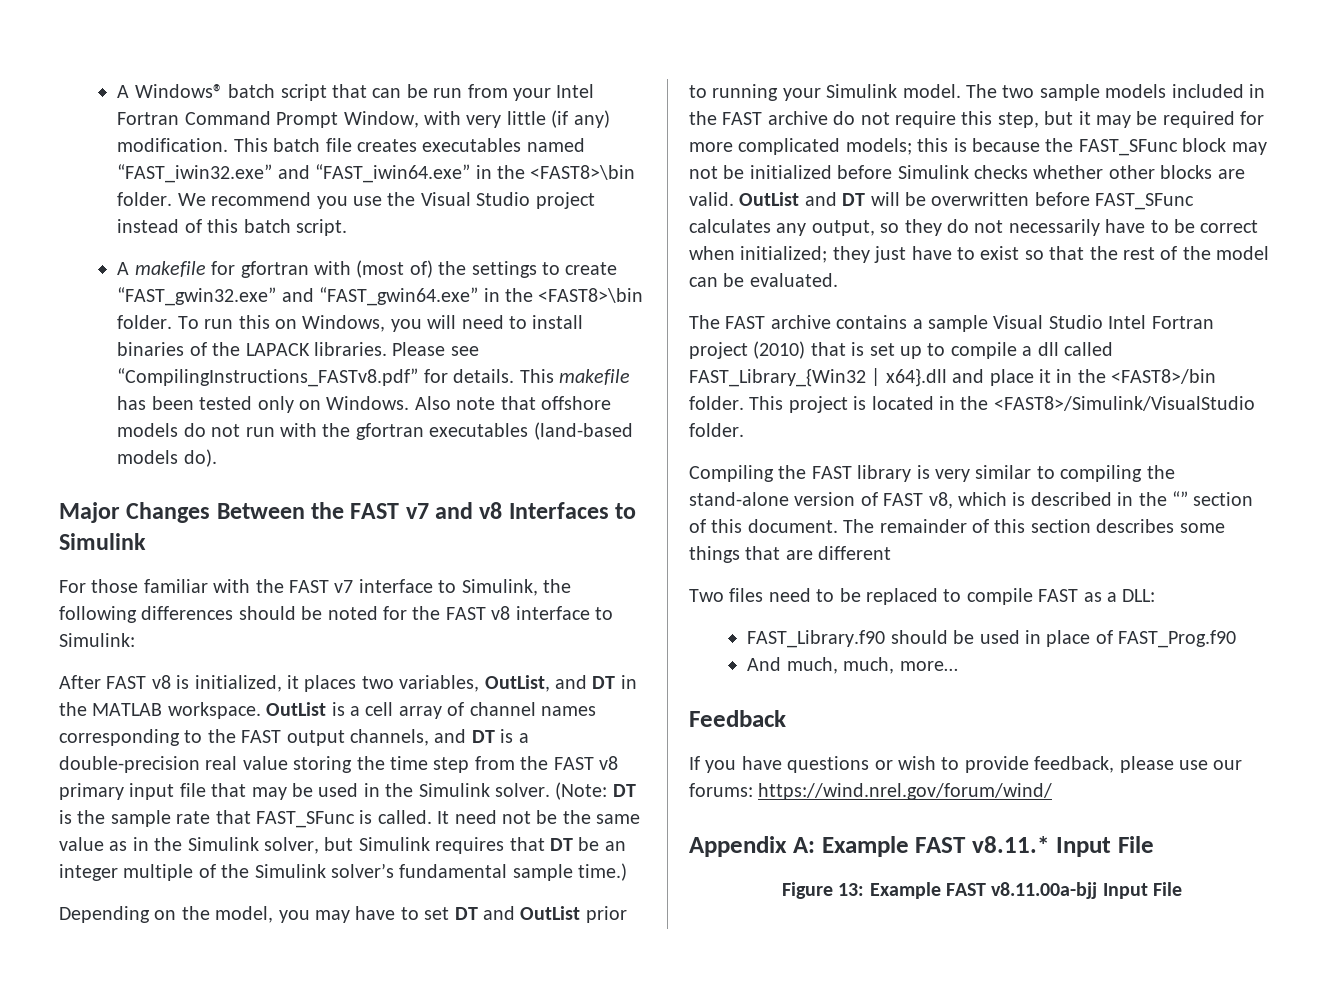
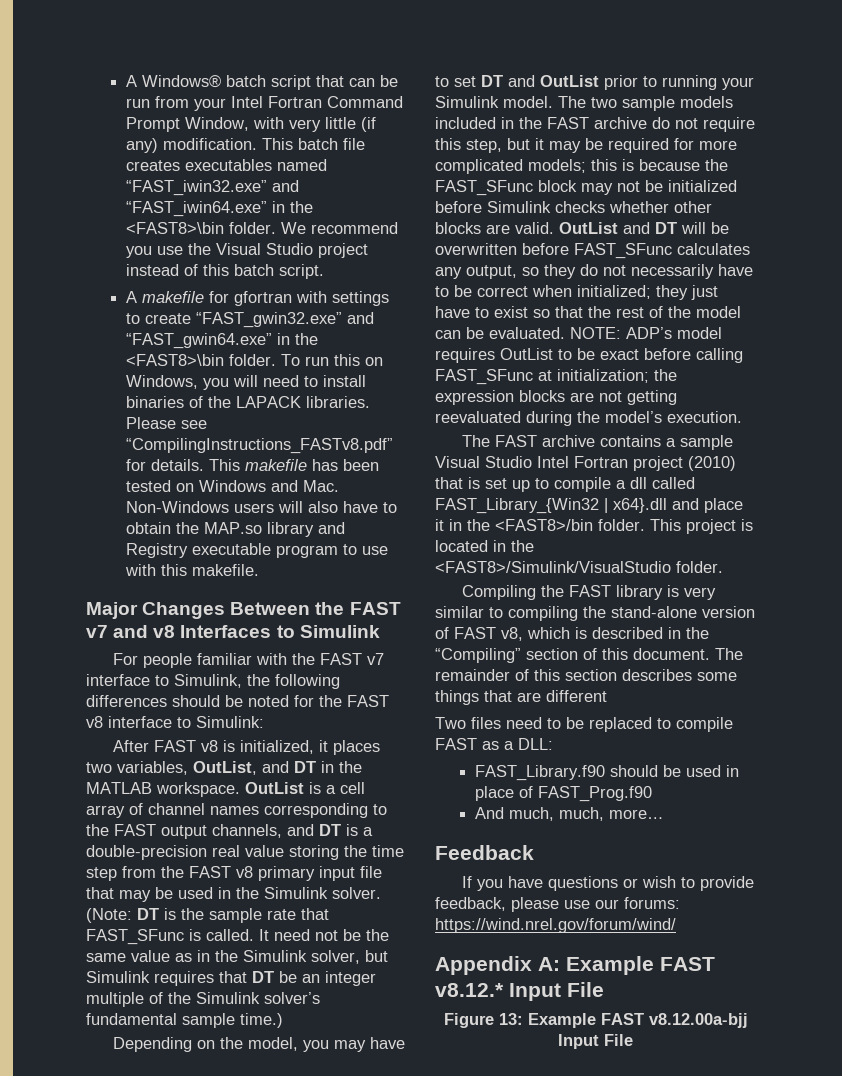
[356,260,467,278] (most of) the -> (327, 297) none
[257,396,611,413] [117,422,633,440] [117,449,217,467] only on Windows. Also note that offshore models do not run with the gfortran executables (land-based models do). -> [175,480,339,492] [125,501,397,513] [125,522,345,537] [125,543,388,558] [124,564,259,576] on Windows and Mac. Non-Windows users will also have to obtain the MAP.so library and Registry executable program to use with this makefile.
[91,579,139,593] those -> [142,653,192,668] people
(838, 280) none -> [570,327,722,339] [435,348,743,363] [435,369,677,385] [435,390,677,405] [435,411,742,426] NOTE: ADP’s model requires OutList to be exact before calling FAST_SFunc at initialization; the expression blocks are not getting reevaluated during the model’s execution.
[1172,491,1188,506] “” -> [435,648,521,663] “Compiling”
[972,836,1049,853] v8.11.* -> [435,983,504,997] v8.12.*
[991,882,1098,899] v8.11.00a-bjj -> [648,1013,748,1028] v8.12.00a-bjj

